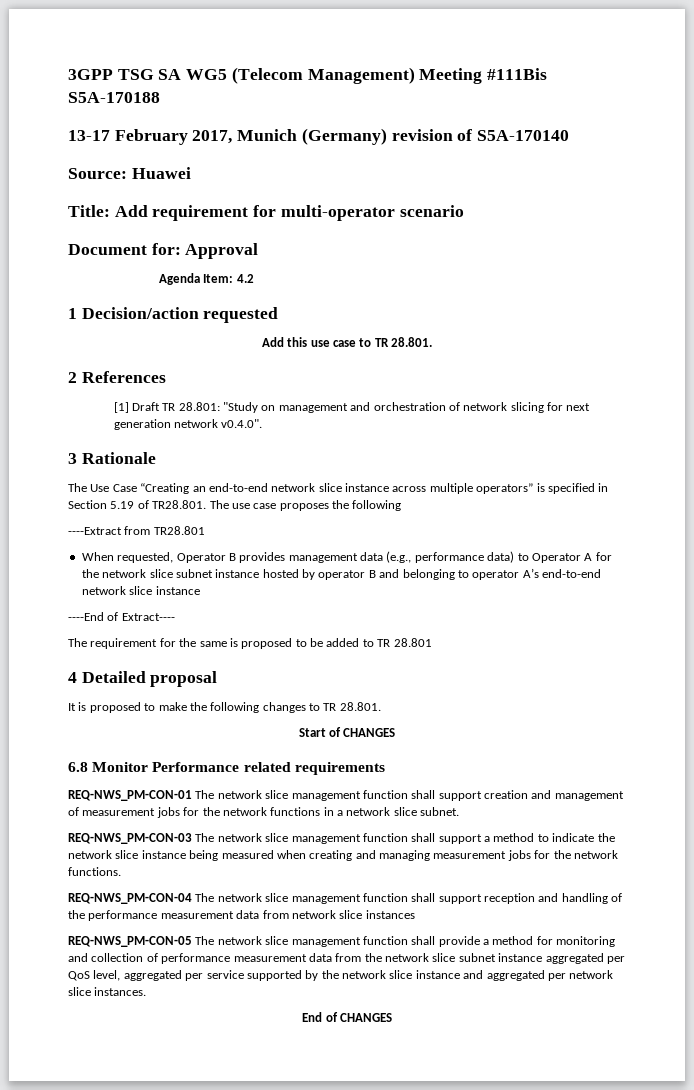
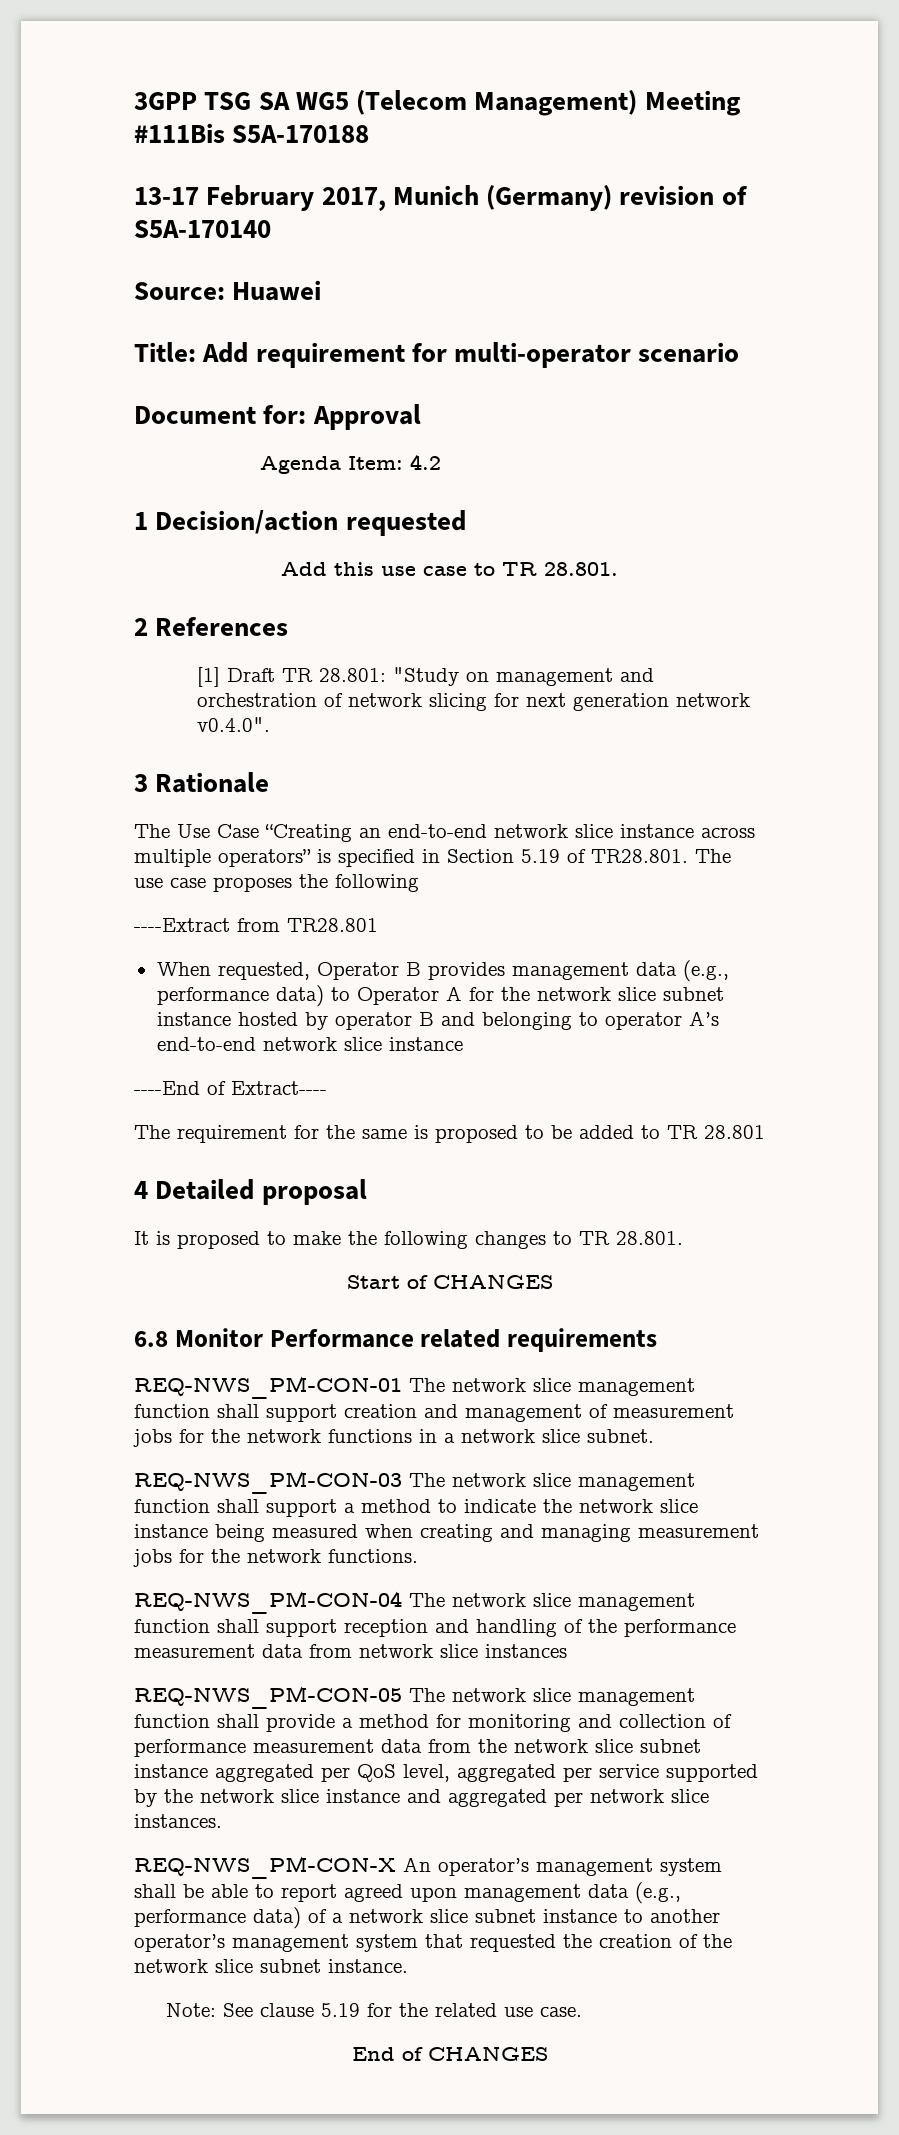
(147, 991) none -> [134,1856,722,1879] [134,1882,681,1904] [134,1907,720,1929] [134,1934,732,1952] [134,1959,408,1973] [165,2003,582,2017] // REQ-NWS_PM-CON-X An operator’s management system shall be able to report agreed upon management data (e.g., performance data) of a network slice subnet instance to another operator’s management system that requested the creation of the network slice subnet instance. // Note: See clause 5.19 for the related use case.

